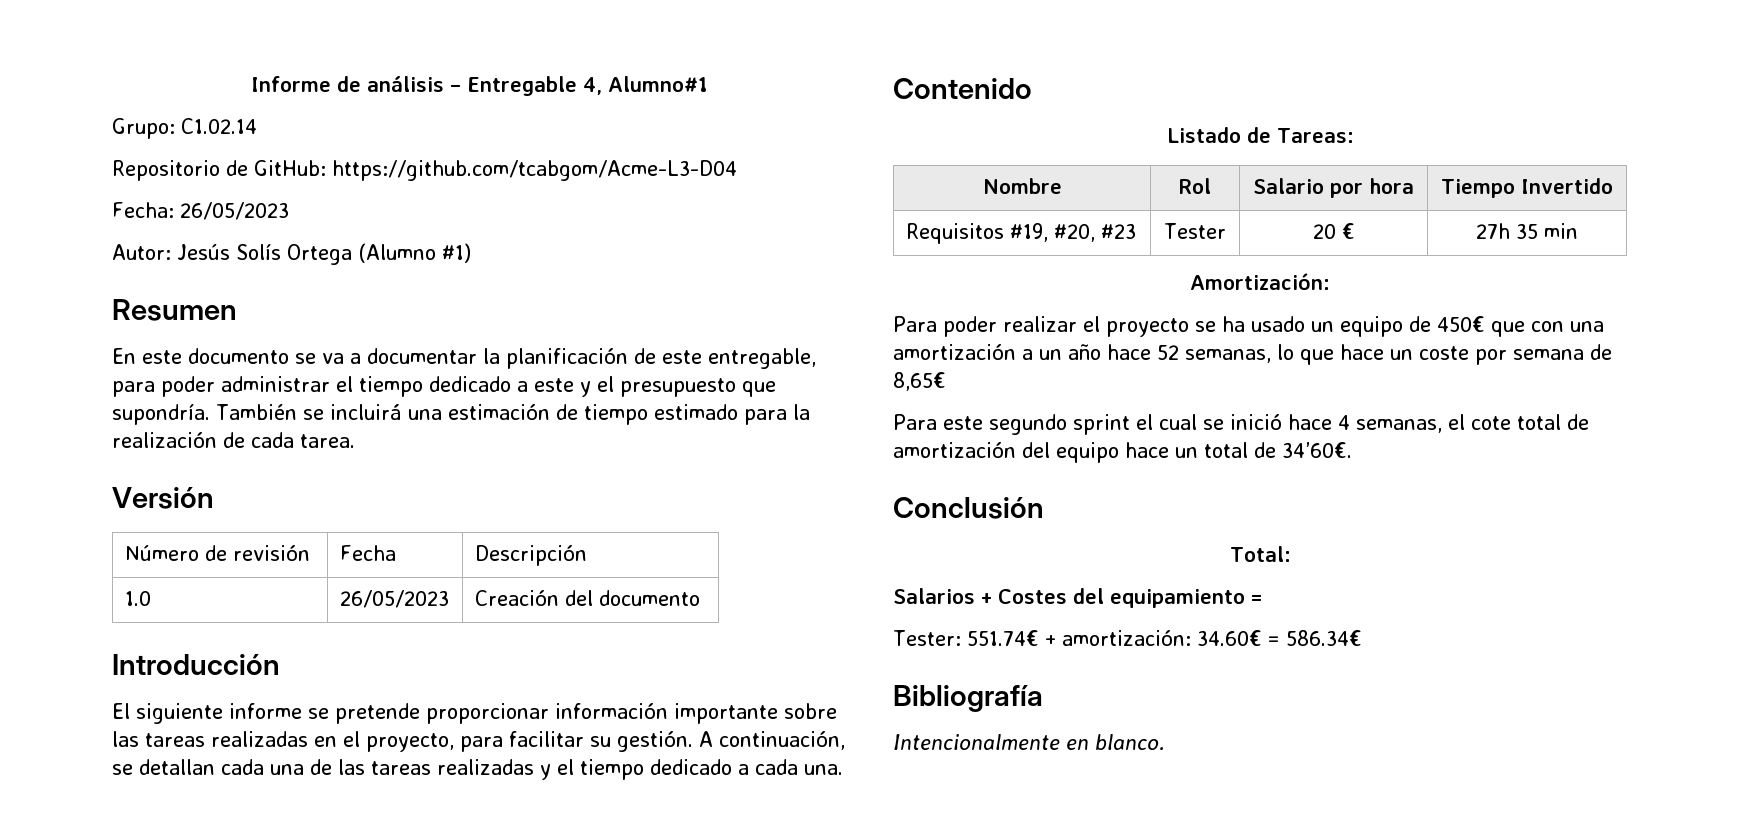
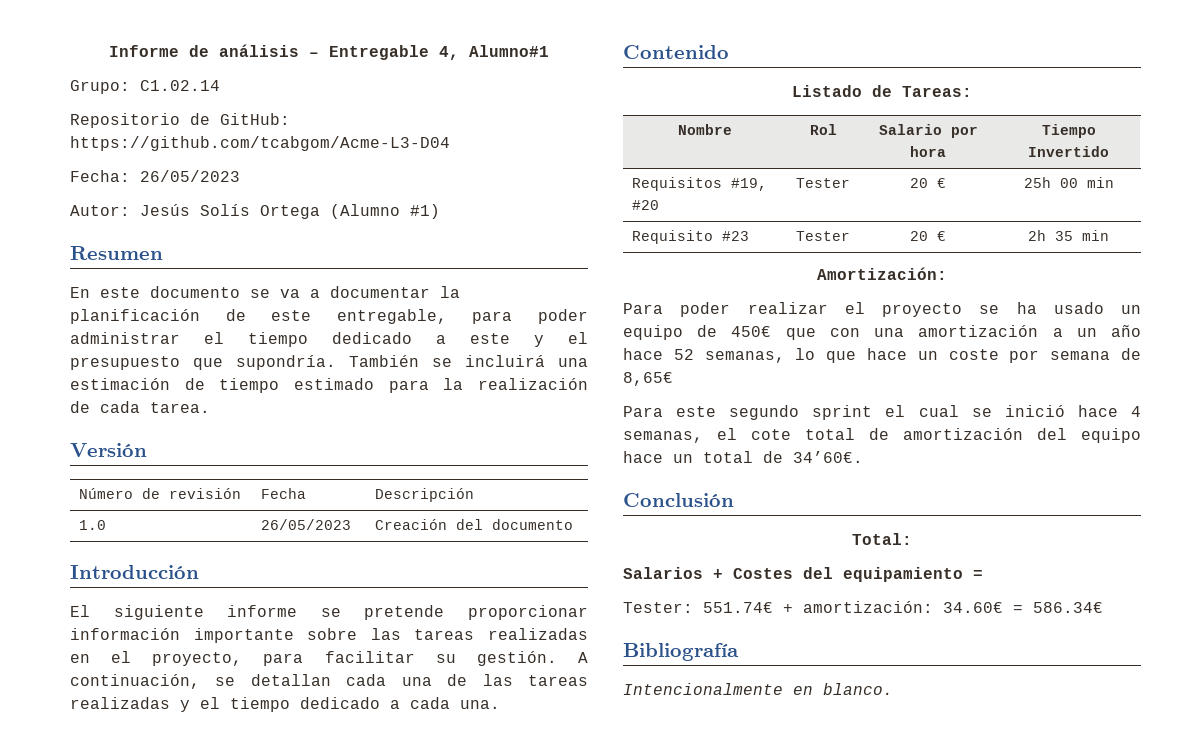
[1053,224,1095,242] #20, -> [632,200,660,210] [796,178,850,188] [910,178,946,188] [1023,177,1114,188] [632,230,714,244] #20 | Tester | 20 € | 25h 00 min // Requisito
[1476,223,1510,239] 27h -> [1028,230,1046,241] 2h

